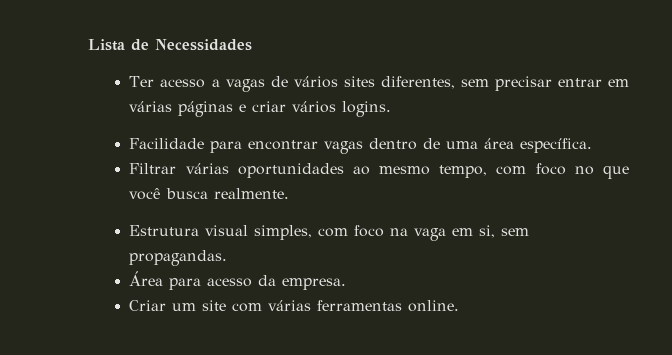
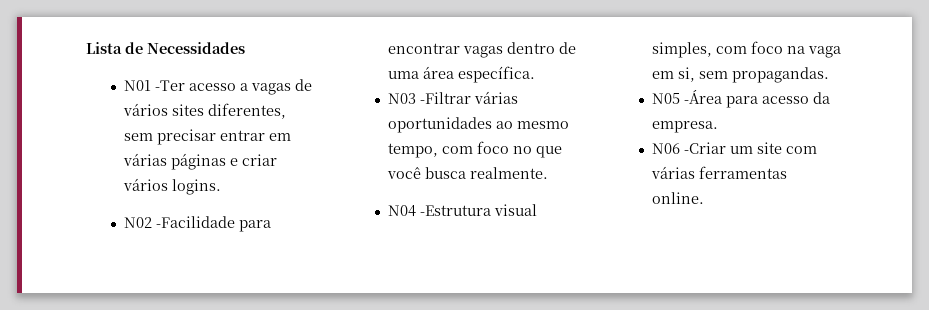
[129,76,155,87] Ter -> [124,80,186,91] N01 -Ter
[129,138,205,149] Facilidade -> [124,216,236,228] N02 -Facilidade
[129,163,177,174] Filtrar -> [388,92,472,104] N03 -Filtrar
[129,225,200,236] Estrutura -> [388,205,492,217] N04 -Estrutura
[129,271,164,286] Área -> [652,89,723,104] N05 -Área
[129,300,167,311] Criar -> [652,142,727,154] N06 -Criar

